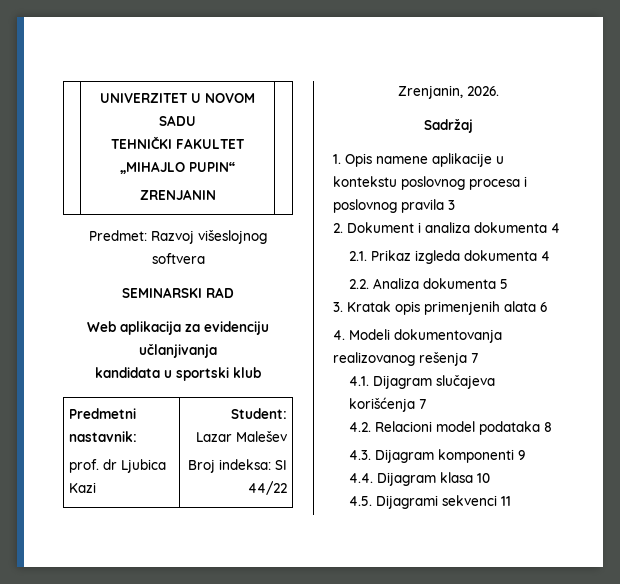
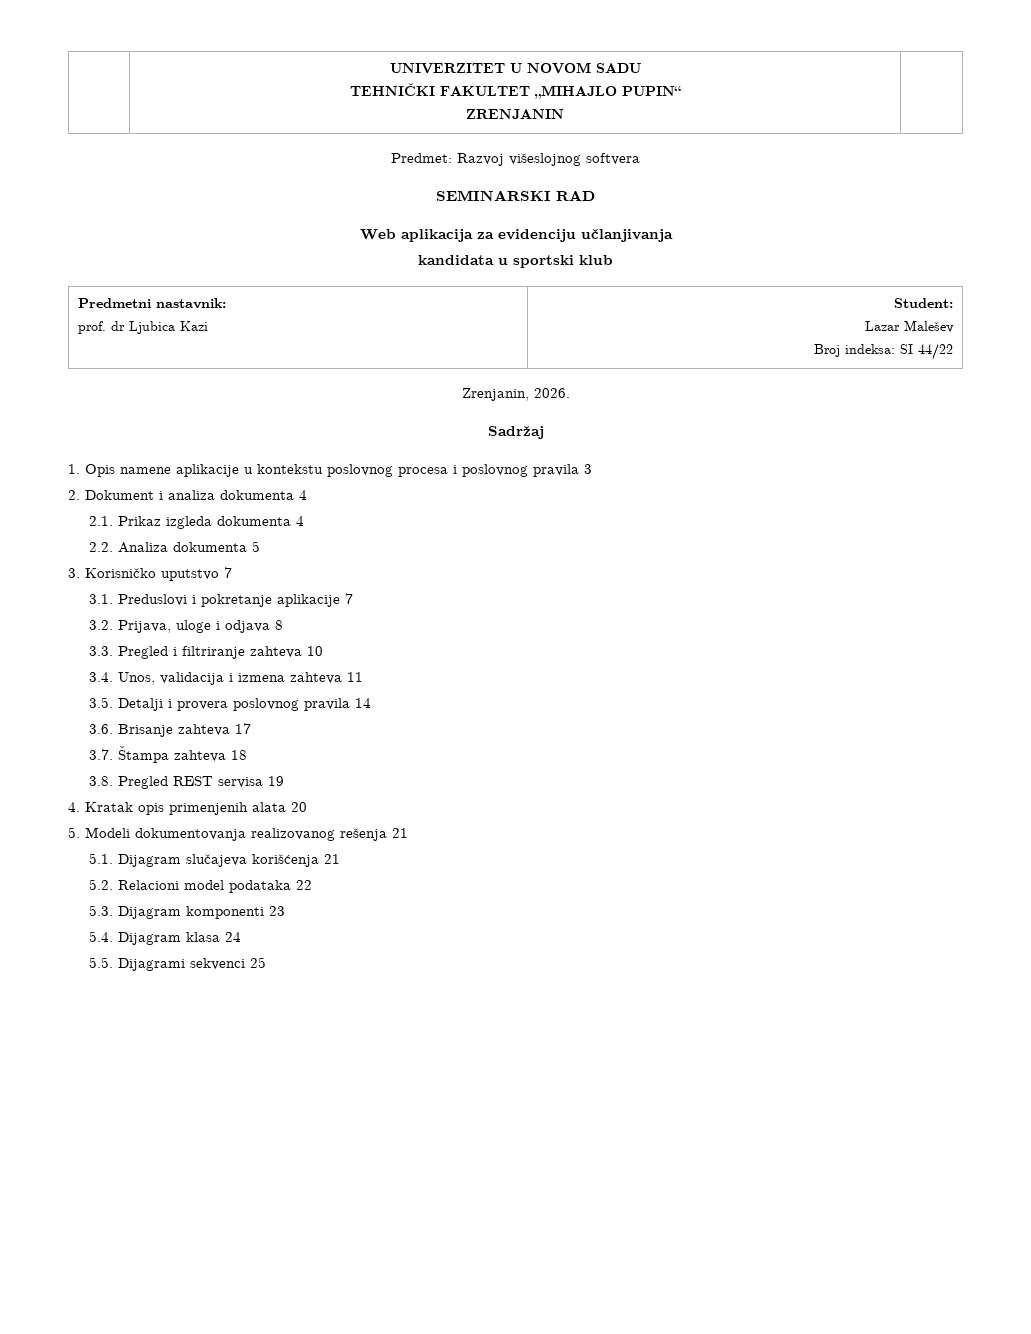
(343, 307) none -> [85,567,232,581] [89,593,354,607] [89,620,284,633] [89,646,324,659] [89,672,364,685] [89,697,372,711] [89,723,252,737] [89,745,248,763] [89,776,285,789] [68,802,80,812] Korisničko uputstvo 7 // 3.1. Preduslovi i pokretanje aplikacije 7 // 3.2. Prijava, uloge i odjava 8 // 3.3. Pregled i filtriranje zahteva 10 // 3.4. Unos, validacija i izmena zahteva 11 // 3.5. Detalji i provera poslovnog pravila 14 // 3.6. Brisanje zahteva 17 // 3.7. Štampa zahteva 18 // 3.8. Pregled REST servisa 19 // 4.
[540,302,547,312] [333,330,345,340] 6 // 4. -> [291,802,307,812] [68,827,80,838] 20 // 5.
[471,353,478,363] [348,376,369,386] 7 // 4.1. -> [392,828,408,838] [89,853,114,864] 21 // 5.1.
[418,399,426,409] [348,422,371,432] 7 // 4.2. -> [324,854,341,864] [89,879,114,890] 21 // 5.2.
[543,422,552,432] [348,449,525,463] [348,472,490,486] [348,496,372,506] 8 // 4.3. Dijagram komponenti 9 // 4.4. Dijagram klasa 10 // 4.5. -> [296,880,313,890] [89,905,286,919] [89,931,242,945] [89,957,114,968] 22 // 5.3. Dijagram komponenti 23 // 5.4. Dijagram klasa 24 // 5.5.
[500,496,511,506] 11 -> [250,957,267,968] 25

